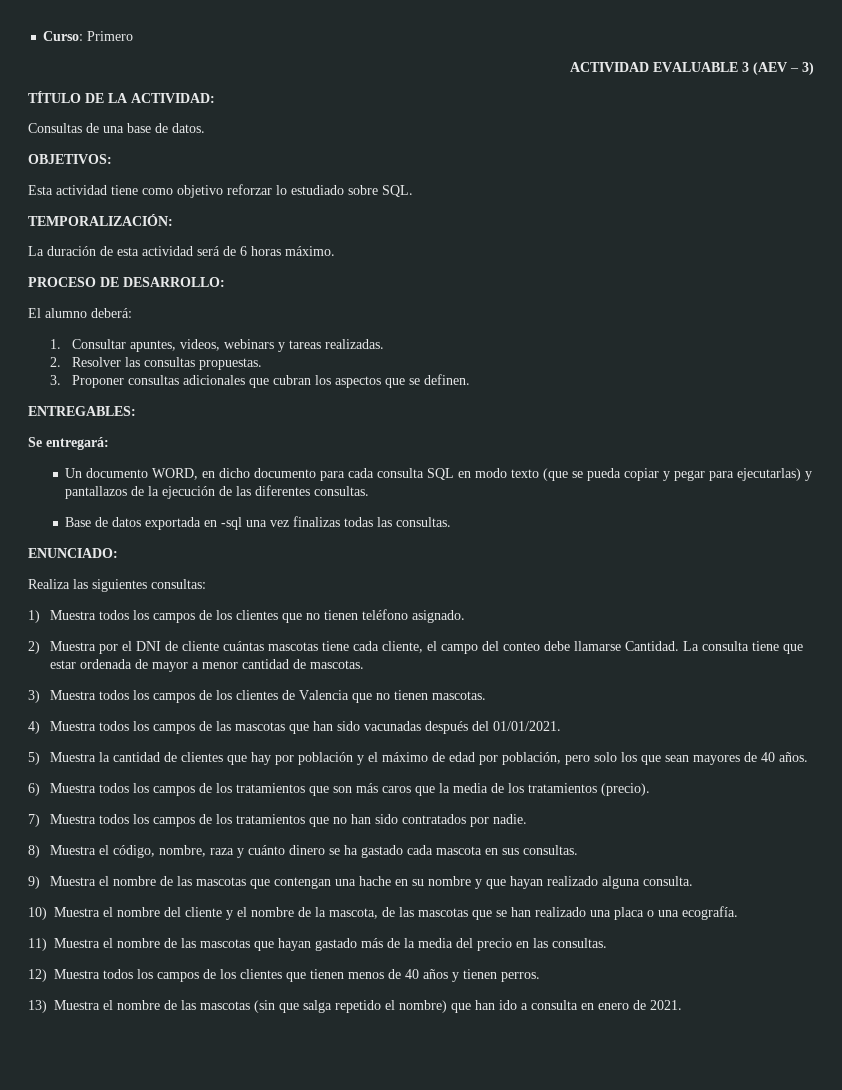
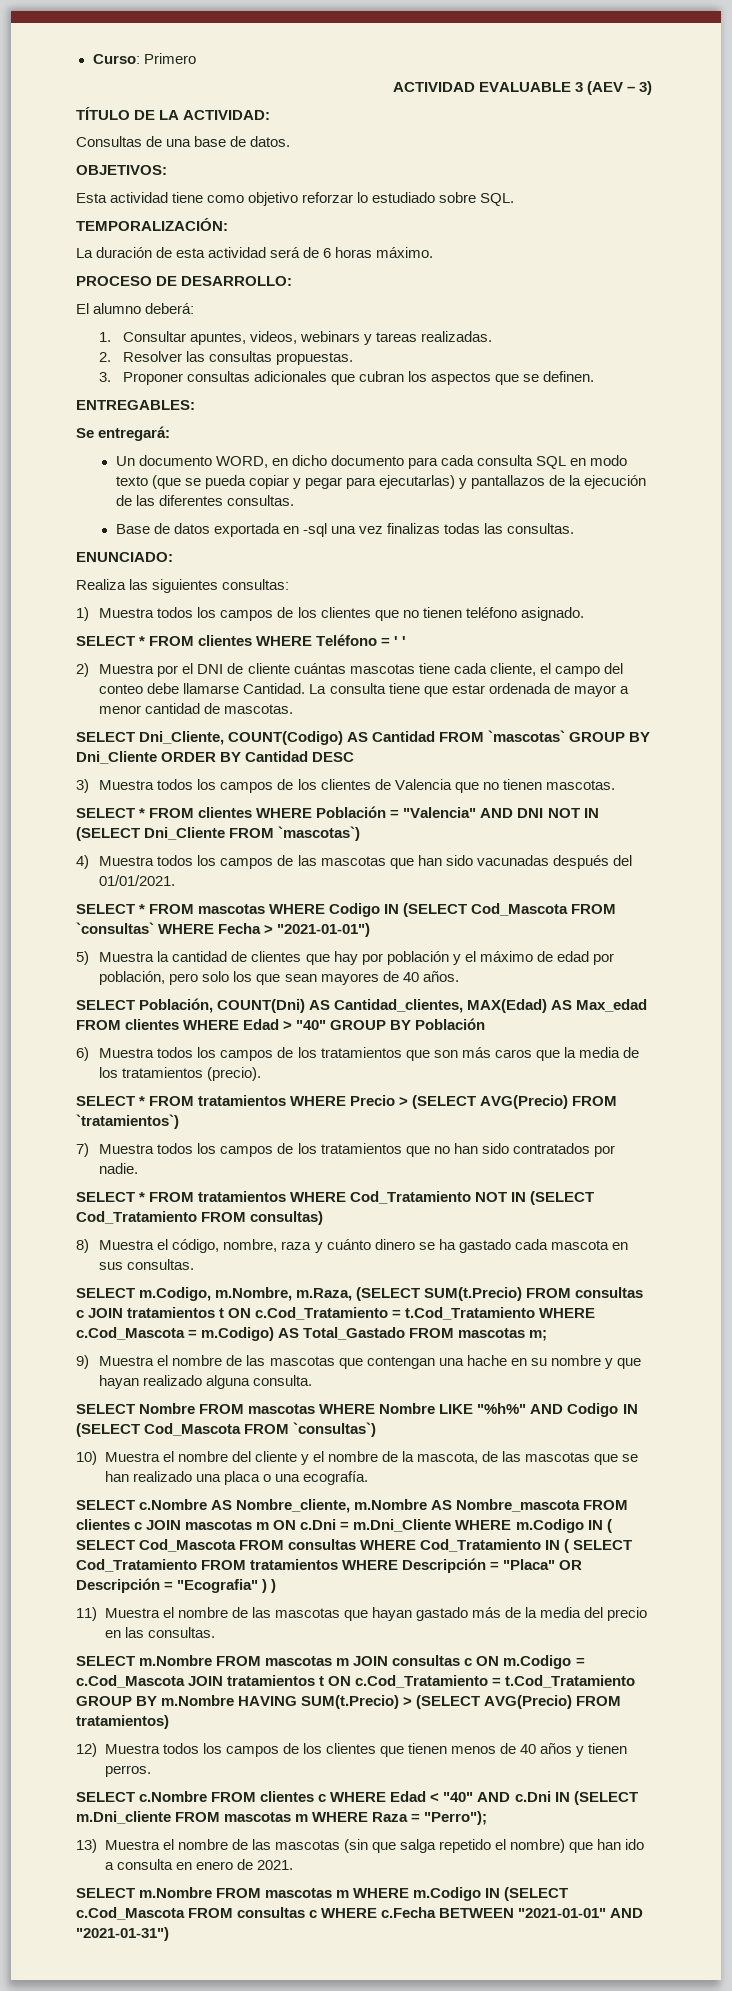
(465, 616) none -> [76,634,407,646] // SELECT * FROM clientes WHERE Teléfono = ' '
(364, 664) none -> [76,730,651,745] [76,751,355,764] // SELECT Dni_Cliente, COUNT(Codigo) AS Cantidad FROM `mascotas` GROUP BY Dni_Cliente ORDER BY Cantidad DESC
(486, 695) none -> [76,806,599,818] [76,826,361,841] // SELECT * FROM clientes WHERE Población = "Valencia" AND DNI NOT IN (SELECT Dni_Cliente FROM `mascotas`)
(561, 726) none -> [76,903,617,917] [76,922,371,937] // SELECT * FROM mascotas WHERE Codigo IN (SELECT Cod_Mascota FROM `consultas` WHERE Fecha > "2021-01-01")
(808, 757) none -> [76,998,648,1013] [76,1018,486,1030] // SELECT Población, COUNT(Dni) AS Cantidad_clientes, MAX(Edad) AS Max_edad FROM clientes WHERE Edad > "40" GROUP BY Población
(650, 789) none -> [76,1095,618,1109] [76,1114,179,1129] // SELECT * FROM tratamientos WHERE Precio > (SELECT AVG(Precio) FROM `tratamientos`)
(527, 819) none -> [76,1191,595,1205] [76,1211,324,1225] // SELECT * FROM tratamientos WHERE Cod_Tratamiento NOT IN (SELECT Cod_Tratamiento FROM consultas)
(578, 850) none -> [76,1287,644,1301] [76,1307,596,1320] [76,1327,548,1341] // SELECT m.Codigo, m.Nombre, m.Raza, (SELECT SUM(t.Precio) FROM consultas c JOIN tratamientos t ON c.Cod_Tratamiento = t.Cod_Tratamiento WHERE c.Cod_Mascota = m.Codigo) AS Total_Gastado FROM mascotas m;
(693, 881) none -> [76,1403,638,1417] [76,1422,377,1437] // SELECT Nombre FROM mascotas WHERE Nombre LIKE "%h%" AND Codigo IN (SELECT Cod_Mascota FROM `consultas`)
(738, 913) none -> [76,1499,629,1513] [76,1519,612,1533] [76,1539,633,1553] [76,1558,583,1573] [76,1578,277,1593] // SELECT c.Nombre AS Nombre_cliente, m.Nombre AS Nombre_mascota FROM clientes c JOIN mascotas m ON c.Dni = m.Dni_Cliente WHERE m.Codigo IN ( SELECT Cod_Mascota FROM consultas WHERE Cod_Tratamiento IN ( SELECT Cod_Tratamiento FROM tratamientos WHERE Descripción = "Placa" OR Descripción = "Ecografia" ) )
(607, 943) none -> [76,1655,585,1669] [76,1675,636,1688] [76,1695,622,1709] [76,1715,169,1729] // SELECT m.Nombre FROM mascotas m JOIN consultas c ON m.Codigo = c.Cod_Mascota JOIN tratamientos t ON c.Cod_Tratamiento = t.Cod_Tratamiento GROUP BY m.Nombre HAVING SUM(t.Precio) > (SELECT AVG(Precio) FROM tratamientos)
(540, 977) none -> [76,1791,638,1805] [76,1811,488,1825] // SELECT c.Nombre FROM clientes c WHERE Edad < "40" AND c.Dni IN (SELECT m.Dni_cliente FROM mascotas m WHERE Raza = "Perro");
(682, 1005) none -> [76,1887,569,1901] [76,1907,644,1920] [76,1927,169,1941] // SELECT m.Nombre FROM mascotas m WHERE m.Codigo IN (SELECT c.Cod_Mascota FROM consultas c WHERE c.Fecha BETWEEN "2021-01-01" AND "2021-01-31")

